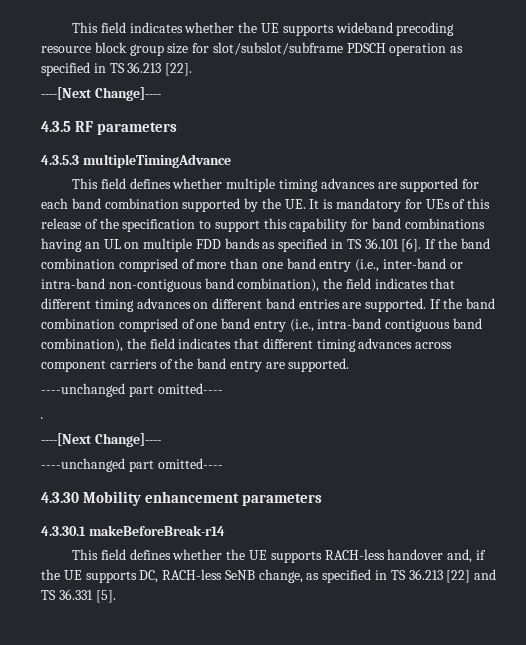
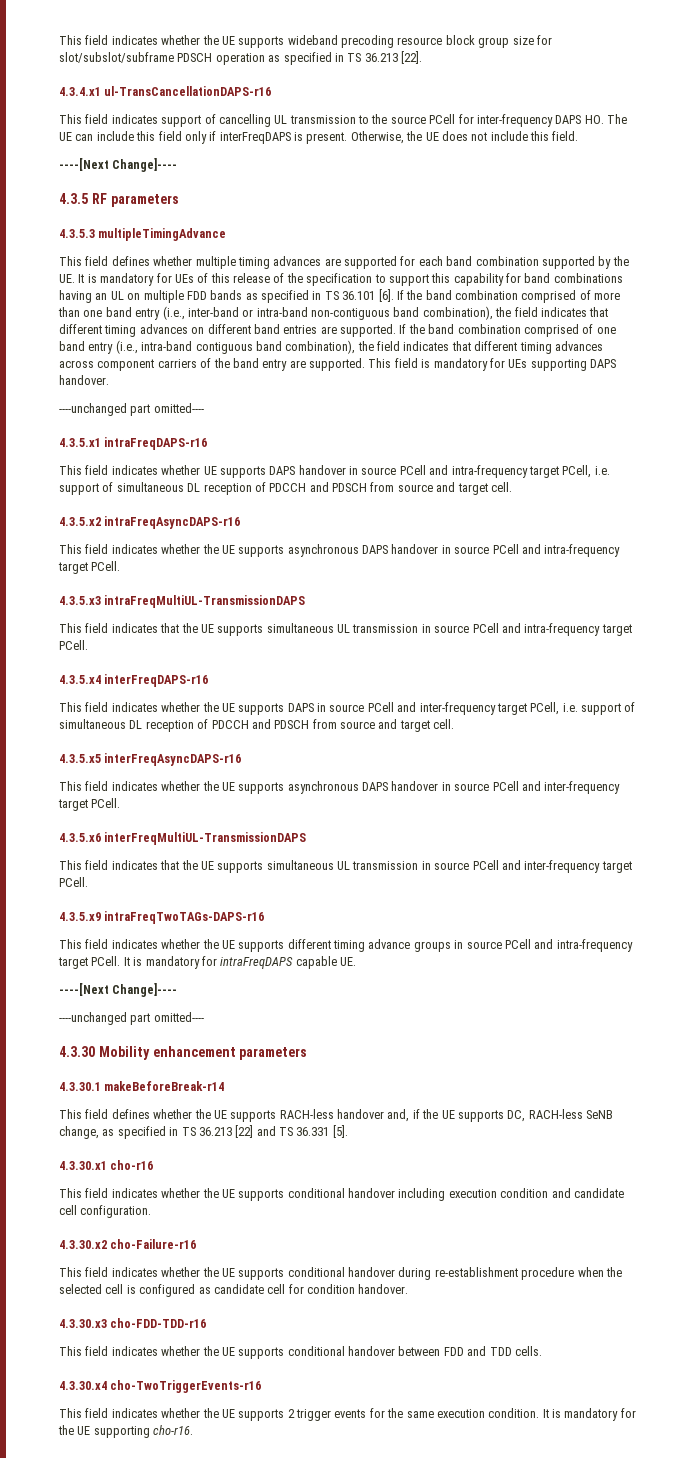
(193, 69) none -> [59,86,272,96] [59,114,627,127] [59,131,579,144] // 4.3.4.x1 ul-TransCancellationDAPS-r16 // This field indicates support of cancelling UL transmission to the source PCell for inter-frequency DAPS HO. The UE can include this field only if interFreqDAPS is present. Otherwise, the UE does not include this field.
[41,383,223,397] [41,417,44,419] // ----unchanged part omitted---- // . -> [368,358,616,371] [59,375,109,385] [59,403,204,416] [59,437,208,450] [59,465,610,478] [59,482,512,495] [59,516,241,529] [59,544,621,557] [58,561,121,574] [59,595,306,608] [59,623,632,636] [59,640,88,650] [59,674,209,687] [59,702,636,715] [59,719,455,732] [59,753,242,766] [59,781,621,794] [58,798,121,811] [59,832,307,845] [59,860,632,873] [59,877,88,887] [59,911,265,924] [59,939,633,952] [58,956,356,969] This field is mandatory for UEs supporting DAPS handover. // ----unchanged part omitted---- // 4.3.5.x1 intraFreqDAPS-r16 // This field indicates whether UE supports DAPS handover in source PCell and intra-frequency target PCell, i.e. support of simultaneous DL reception of PDCCH and PDSCH from source and target cell. // 4.3.5.x2 intraFreqAsyncDAPS-r16 // This field indicates whether the UE supports asynchronous DAPS handover in source PCell and intra-frequency target PCell. // 4.3.5.x3 intraFreqMultiUL-TransmissionDAPS // This field indicates that the UE supports simultaneous UL transmission in source PCell and intra-frequency target PCell. // 4.3.5.x4 interFreqDAPS-r16 // This field indicates whether the UE supports DAPS in source PCell and inter-frequency target PCell, i.e. support of simultaneous DL reception of PDCCH and PDSCH from source and target cell. // 4.3.5.x5 interFreqAsyncDAPS-r16 // This field indicates whether the UE supports asynchronous DAPS handover in source PCell and inter-frequency target PCell. // 4.3.5.x6 interFreqMultiUL-TransmissionDAPS // This field indicates that the UE supports simultaneous UL transmission in source PCell and inter-frequency target PCell. // 4.3.5.x9 intraFreqTwoTAGs-DAPS-r16 // This field indicates whether the UE supports different timing advance groups in source PCell and intra-frequency target PCell. It is mandatory for intraFreqDAPS capable UE.
(116, 596) none -> [59,1160,154,1170] [59,1188,624,1201] [59,1205,152,1218] [59,1239,197,1249] [59,1267,622,1280] [59,1284,409,1297] [59,1318,207,1328] [59,1346,542,1359] [59,1380,262,1393] [59,1408,636,1421] [58,1425,194,1438] // 4.3.30.x1 cho-r16 // This field indicates whether the UE supports conditional handover including execution condition and candidate cell configuration. // 4.3.30.x2 cho-Failure-r16 // This field indicates whether the UE supports conditional handover during re-establishment procedure when the selected cell is configured as candidate cell for condition handover. // 4.3.30.x3 cho-FDD-TDD-r16 // This field indicates whether the UE supports conditional handover between FDD and TDD cells. // 4.3.30.x4 cho-TwoTriggerEvents-r16 // This field indicates whether the UE supports 2 trigger events for the same execution condition. It is mandatory for the UE supporting cho-r16.

